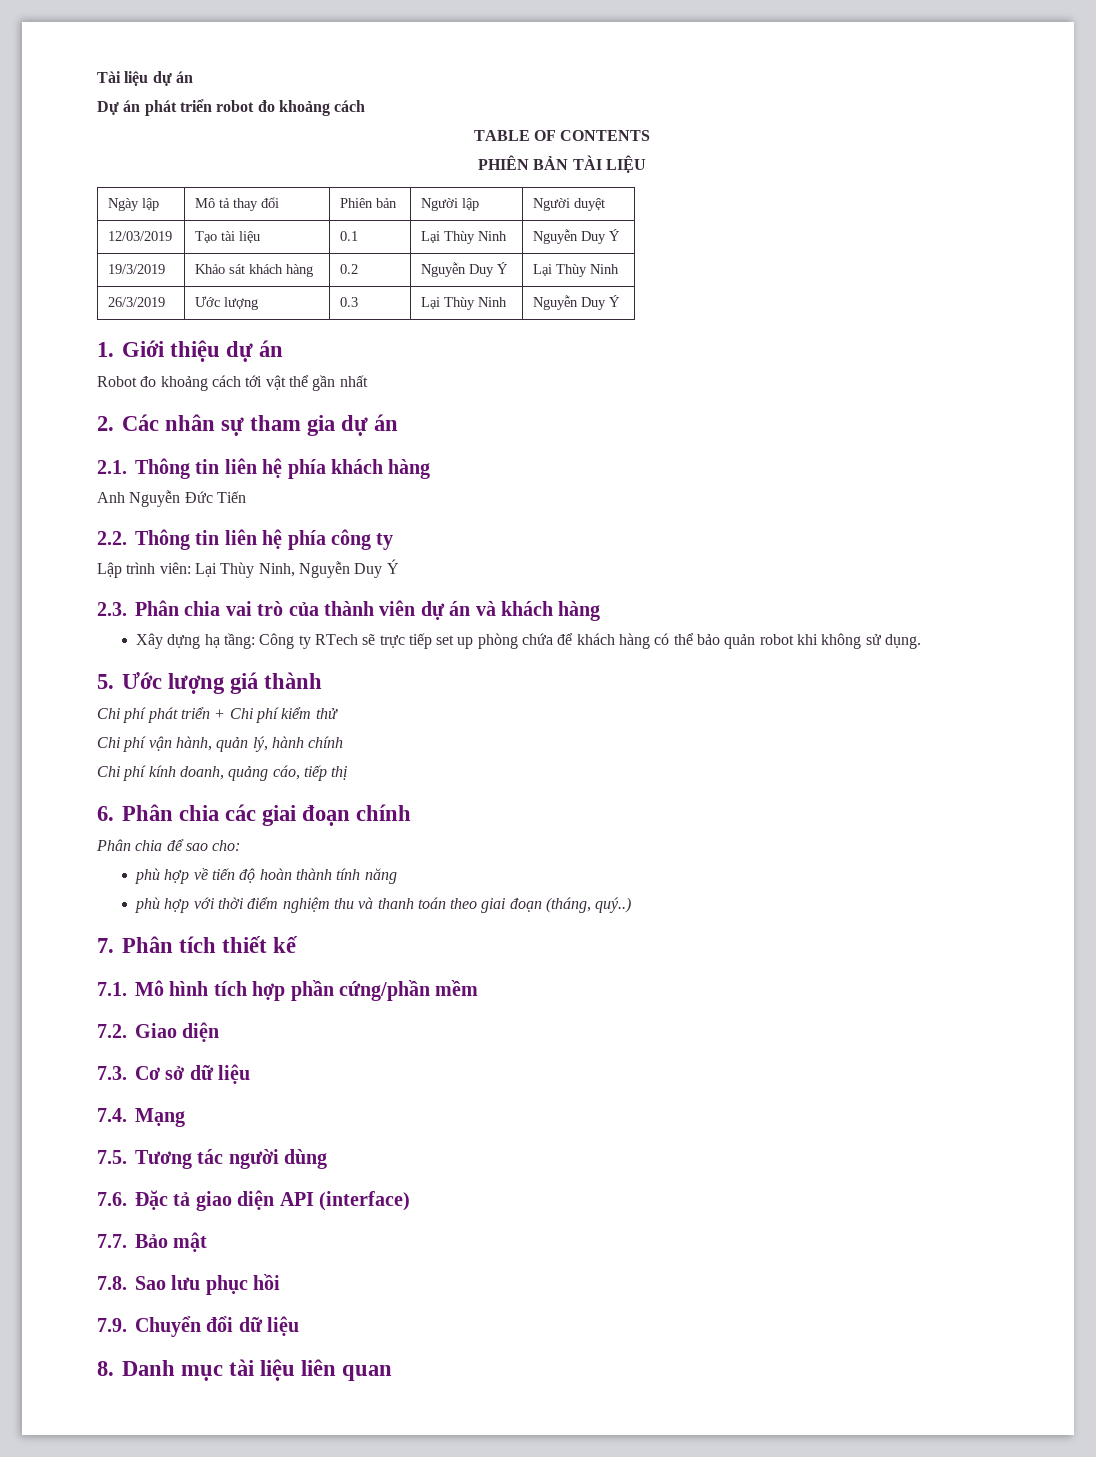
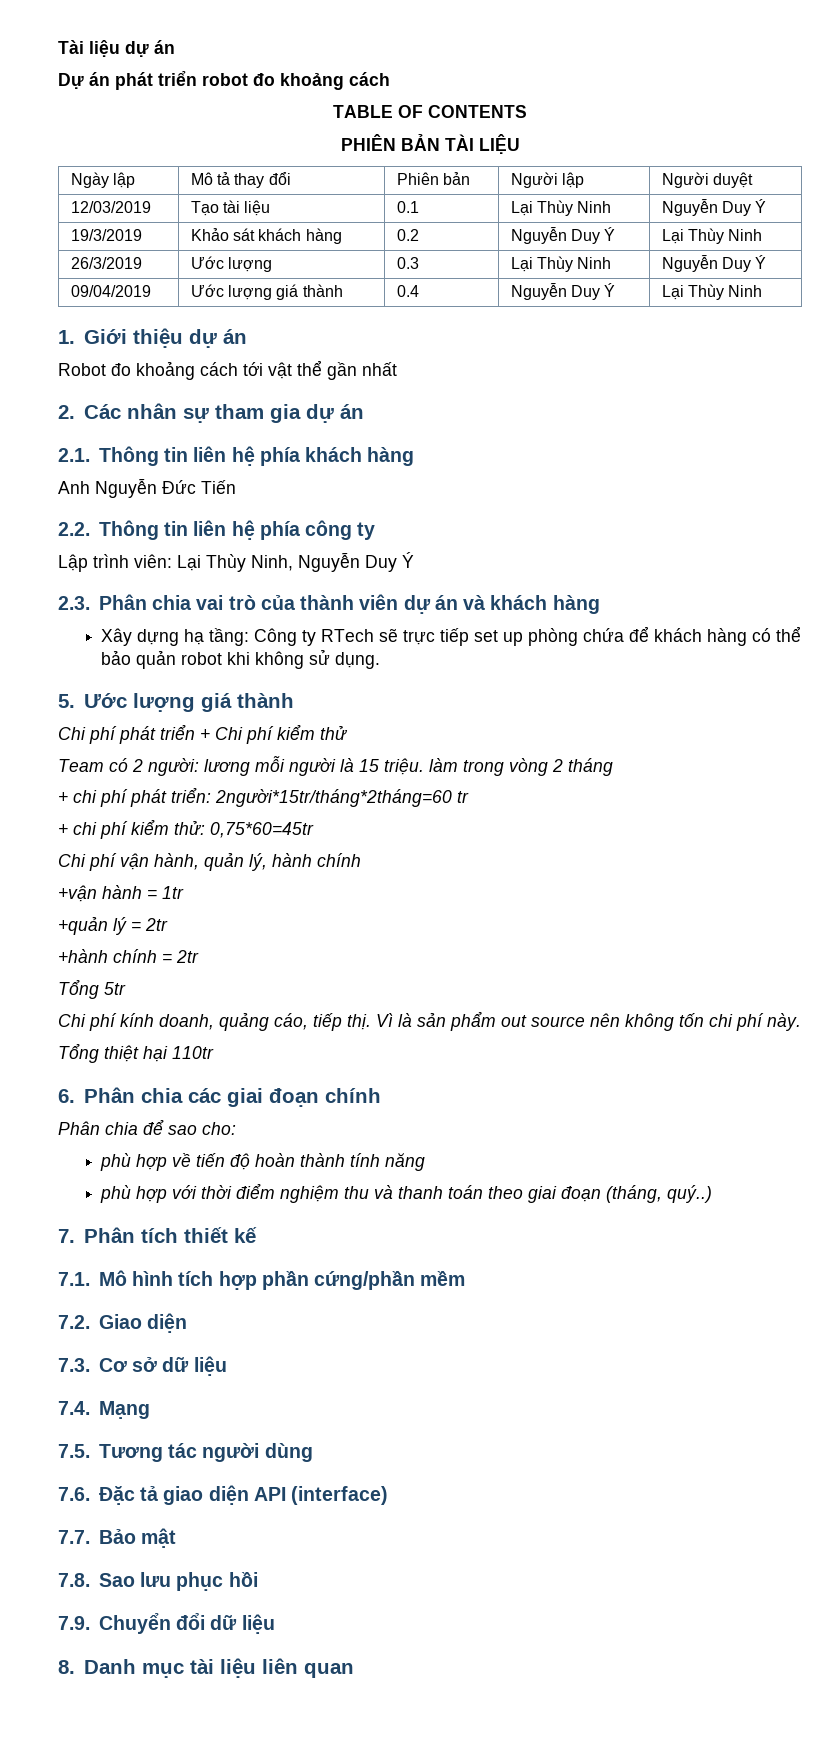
(621, 301) none -> [70,285,151,297] [190,284,343,300] [396,285,419,297] [510,283,616,300] [661,284,763,300] // 09/04/2019 | Ước lượng giá thành | 0.4 | Nguyễn Duy Ý | Lại Thùy Ninh
(338, 713) none -> [58,756,613,776] [58,788,469,807] [58,820,314,839] // Team có 2 người: lương mỗi người là 15 triệu. làm trong vòng 2 tháng // + chi phí phát triển: 2người*15tr/tháng*2tháng=60 tr // + chi phí kiểm thử: 0,75*60=45tr
(344, 742) none -> [58,885,184,902] [58,917,168,935] [58,949,199,963] [58,980,126,999] // +vận hành = 1tr // +quản lý = 2tr // +hành chính = 2tr // Tổng 5tr
[331,766,348,780] thị -> [347,1012,801,1031] [58,1044,214,1063] thị. Vì là sản phẩm out source nên không tốn chi phí này. // Tổng thiệt hại 110tr

